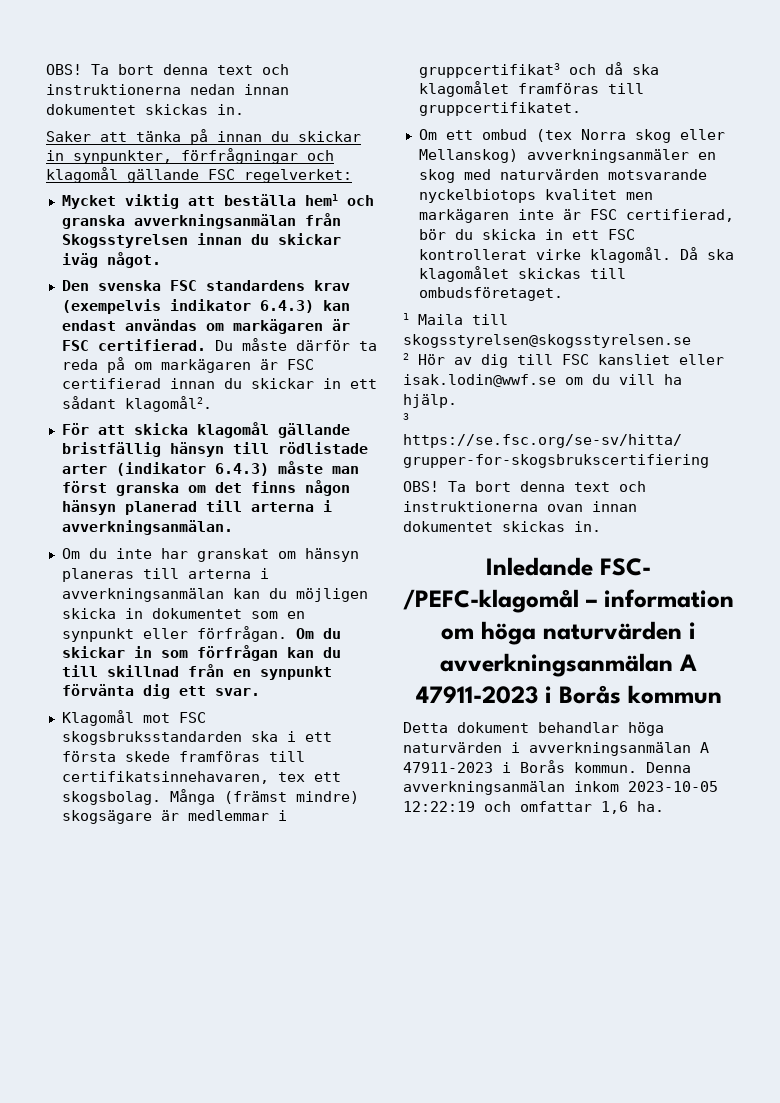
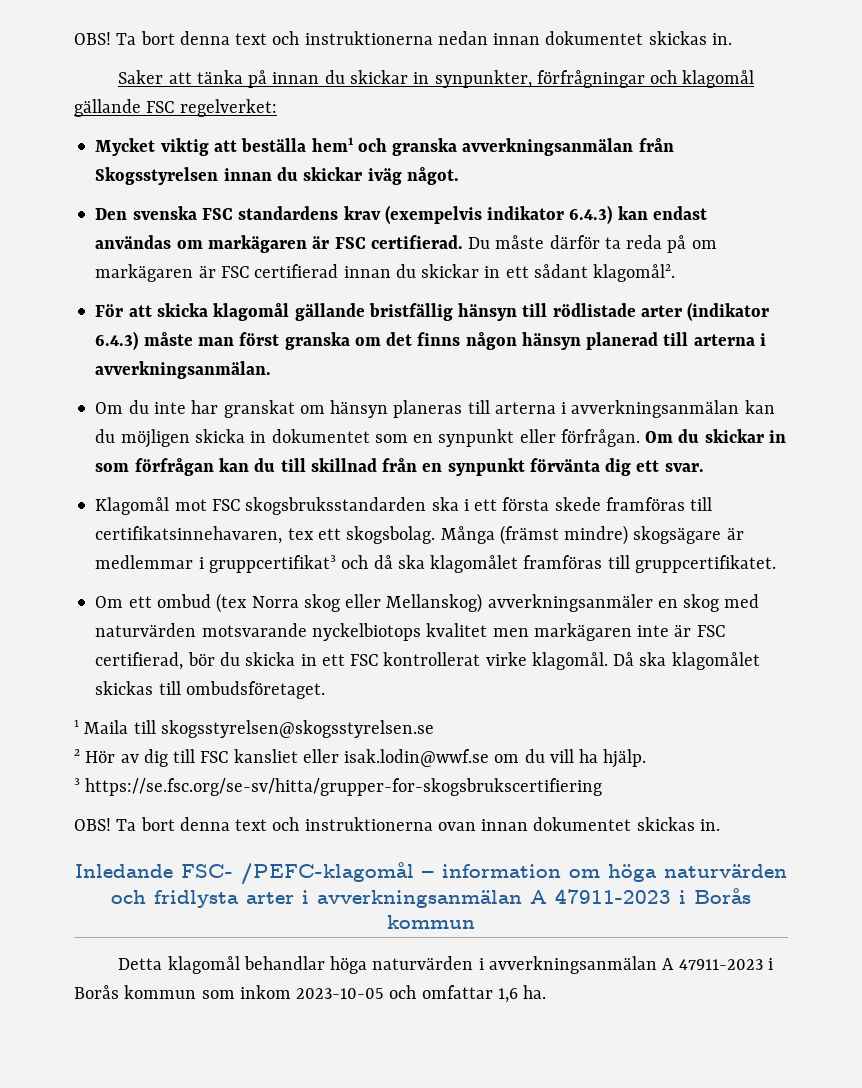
(682, 630) none -> [111,890,294,908] och fridlysta arter
[457,722,529,733] dokument -> [167,956,240,974] klagomål
[574,762,691,773] [403,781,565,795] kommun. Denna avverkningsanmälan -> [124,985,235,999] kommun som
[403,801,475,812] 12:22:19 -> (385, 993) none

